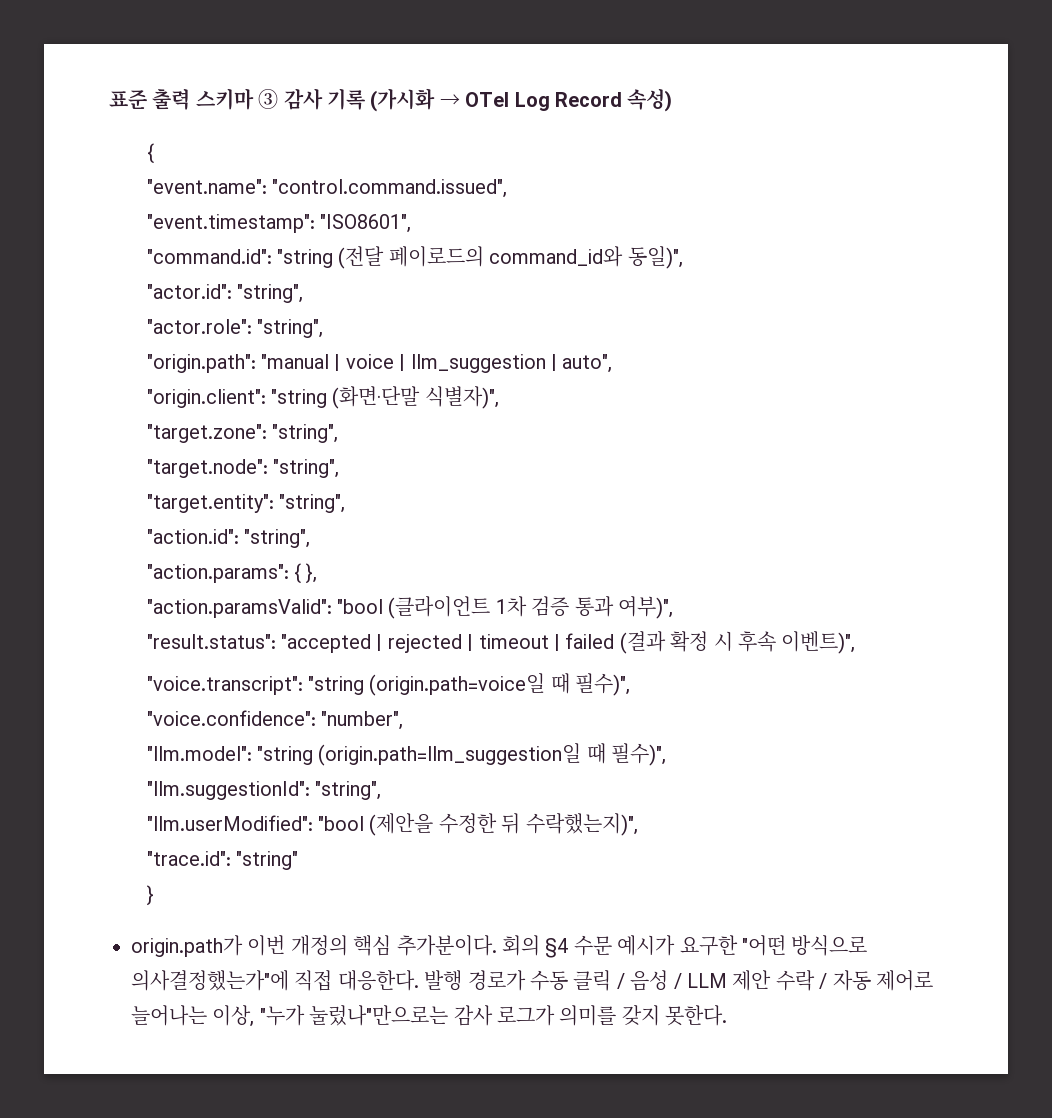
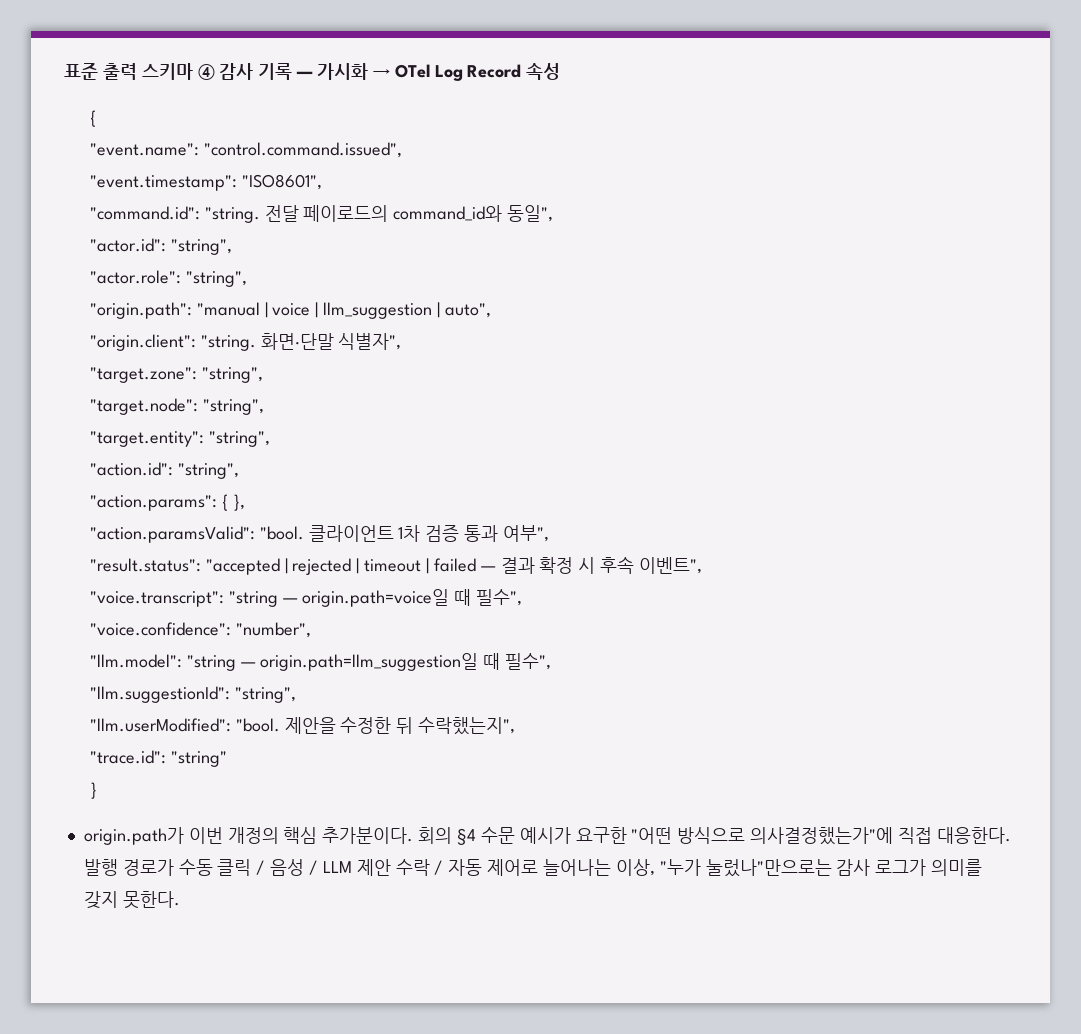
[258,89,279,109] ③ -> [197,64,215,80] ④
[370,88,436,112] (가시화 -> [296,63,369,80] — 가시화
[627,89,673,112] 속성) -> [526,63,561,80] 속성
[277,246,385,269] "string (전달 -> [204,205,299,223] "string. 전달
[627,246,683,269] 동일)", -> [507,205,554,222] 동일",
[271,386,499,409] "string (화면·단말 식별자)", -> [200,333,402,351] "string. 화면·단말 식별자",
[337,596,491,619] "bool (클라이언트 -> [259,525,394,542] "bool. 클라이언트
[618,596,674,619] 여부)", -> [502,525,549,542] 여부",
[619,631,666,654] (결과 -> [480,557,535,574] — 결과
[781,631,856,654] 이벤트)", -> [638,557,702,574] 이벤트",
[369,673,631,696] (origin.path=voice일 때 필수)", -> [282,589,523,607] — origin.path=voice일 때 필수",
[318,743,667,766] (origin.path=llm_suggestion일 때 필수)", -> [240,653,552,671] — origin.path=llm_suggestion일 때 필수",
[318,813,434,836] "bool (제안을 -> [235,717,336,734] "bool. 제안을
[525,813,638,836] 수락했는지)", -> [418,717,516,735] 수락했는지",

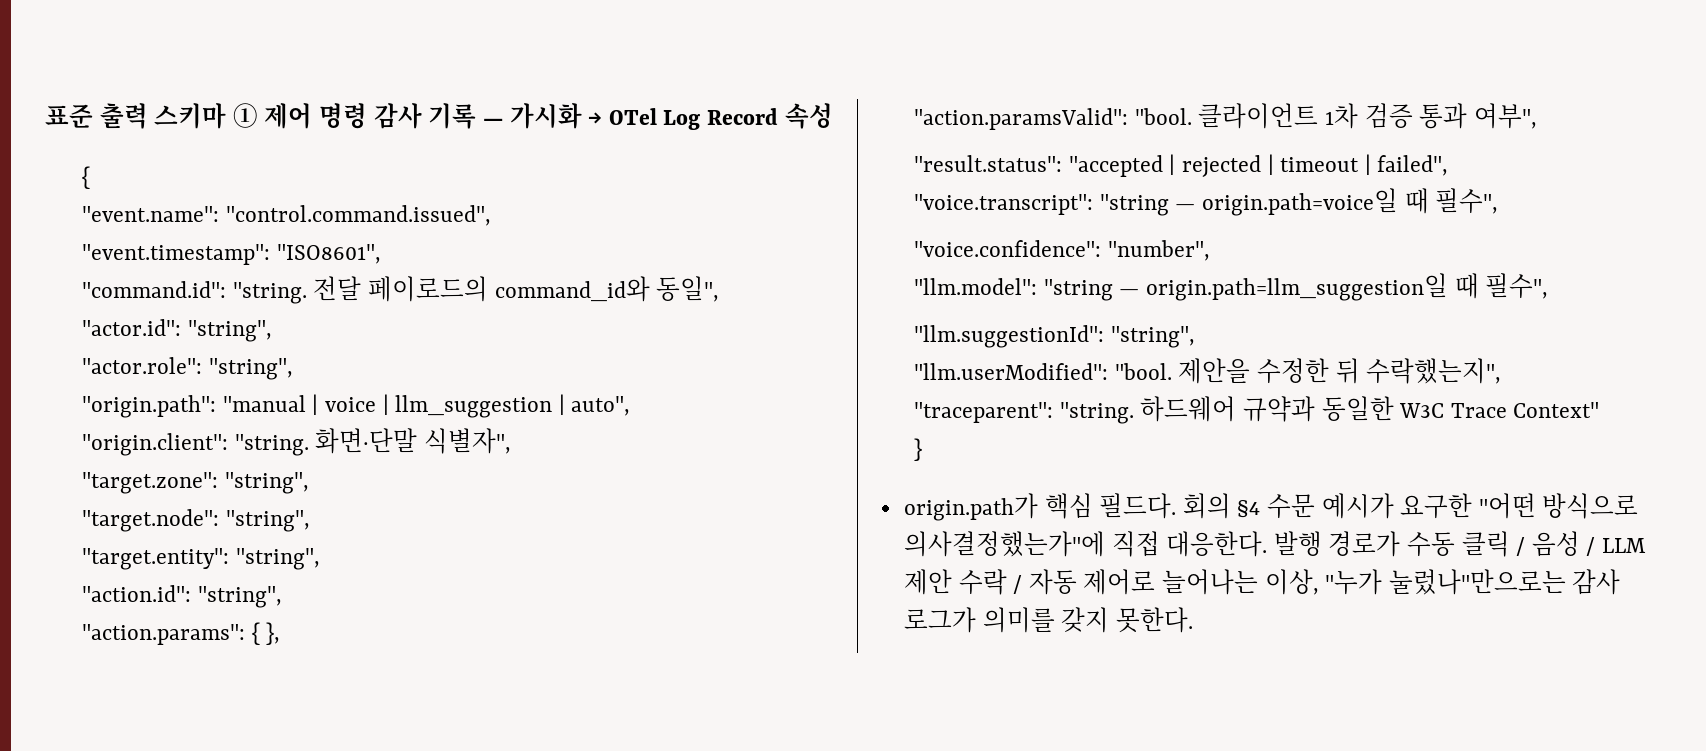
[197,64,215,80] ④ -> [232,103,368,129] ① 제어 명령
[433,556,702,574] failed — 결과 확정 시 후속 이벤트", -> [1377,155,1449,176] failed",
[89,750,227,767] [89,782,97,799] [83,827,414,845] "trace.id": "string" // } // origin.path가 이번 개정의 핵심 추가분이다. -> [914,396,1600,424] [914,438,923,461] [903,493,1177,521] "traceparent": "string. 하드웨어 규약과 동일한 W3C Trace Context" // } // origin.path가 핵심 필드다.

